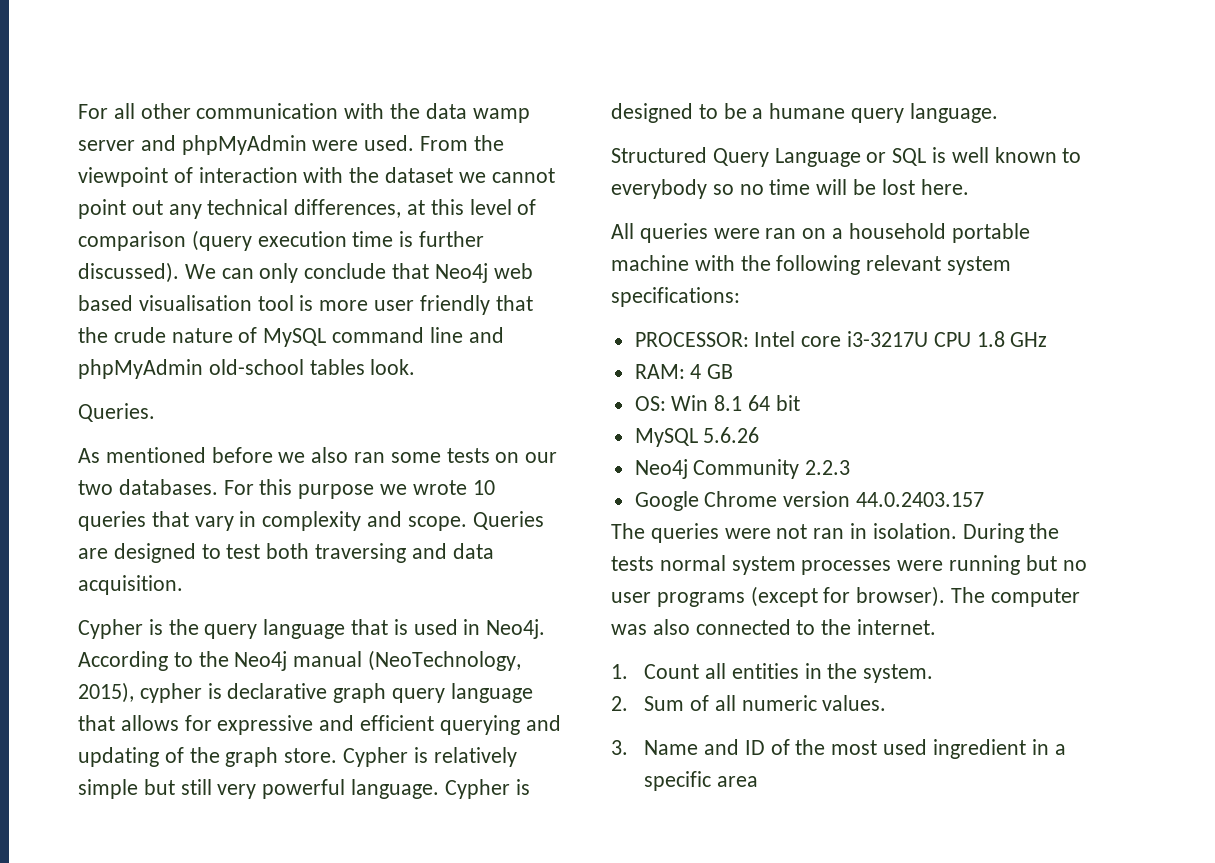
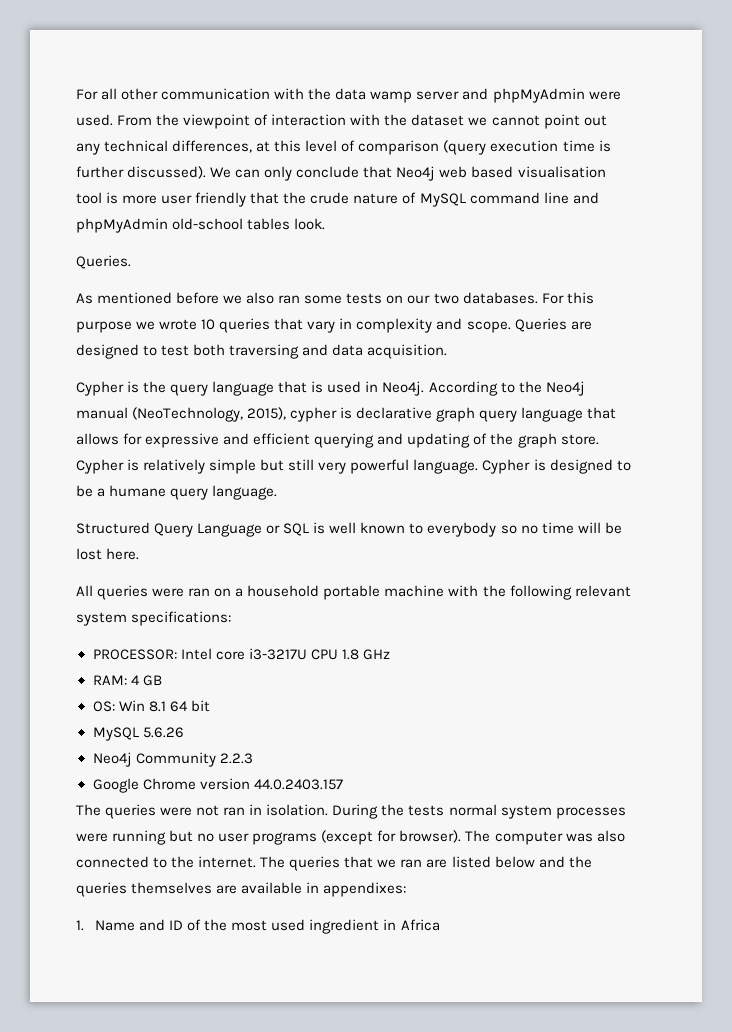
[611,663,934,683] [611,695,887,711] [611,740,628,755] // 1. Count all entities in the system. // 2. Sum of all numeric values. // 3. -> [260,856,592,871] [76,882,407,897] [76,920,84,931] The queries that we ran are listed below and the queries themselves are available in appendixes: // 1.
[1054,744,1066,755] [644,771,759,791] a specific area -> [400,919,440,931] Africa

